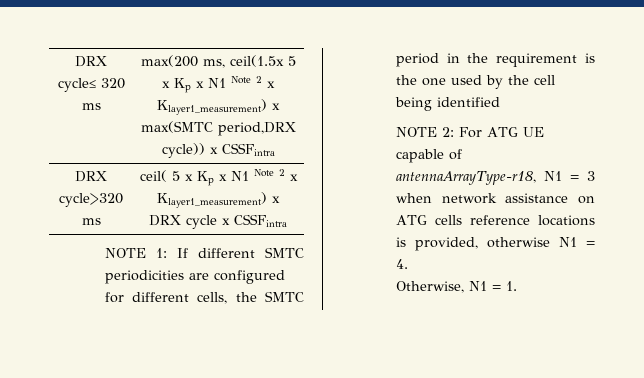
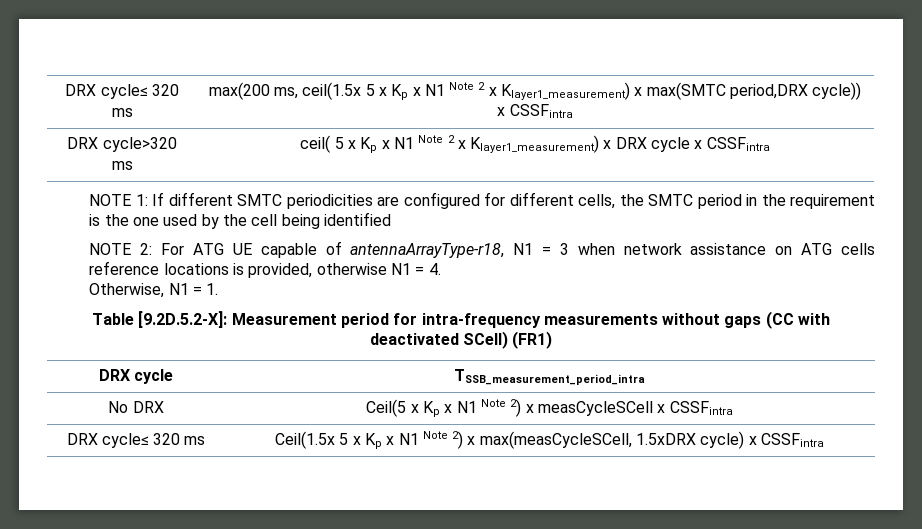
(517, 286) none -> [91,311,831,329] [369,331,553,349] [98,369,174,384] [454,369,645,385] [108,401,164,413] [366,399,733,417] [66,433,206,448] [274,431,825,449] // Table [9.2D.5.2-X]: Measurement period for intra-frequency measurements without gaps (CC with deactivated SCell) (FR1) // DRX cycle | TSSB_measurement_period_intra // No DRX | Ceil(5 x Kp x N1 Note 2) x measCycleSCell x CSSFintra // DRX cycle≤ 320 ms | Ceil(1.5x 5 x Kp x N1 Note 2) x max(measCycleSCell, 1.5xDRX cycle) x CSSFintra

